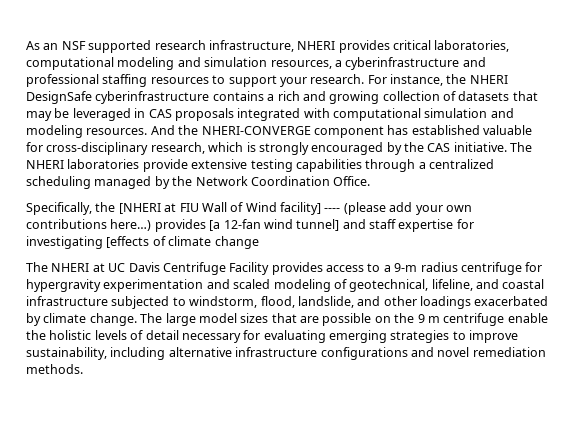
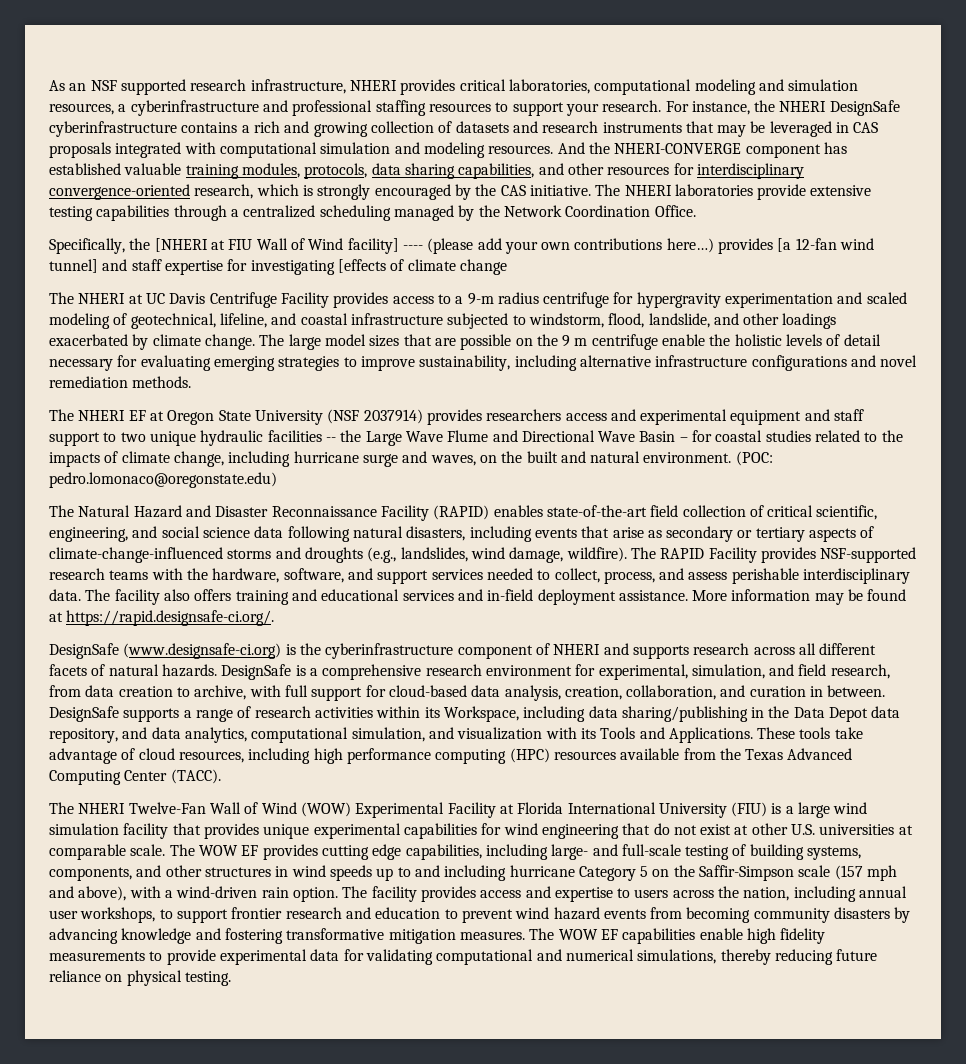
(510, 96) none -> [512,121,682,133] and research instruments
[26,142,149,155] for cross-disciplinary -> [185,163,804,179] [49,184,190,200] training modules, protocols, data sharing capabilities, and other resources for interdisciplinary convergence-oriented
(83, 369) none -> [49,409,865,425] [49,430,903,446] [49,451,773,467] [49,472,277,488] [49,505,878,521] [49,526,875,542] [49,547,917,563] [49,568,911,584] [49,589,907,605] [49,610,275,626] [49,643,877,659] [49,664,890,680] [49,685,886,701] [49,706,901,722] [49,727,863,743] [49,748,853,764] [49,769,221,785] [49,802,868,818] [49,823,913,839] [49,844,862,860] [49,865,898,881] [49,886,908,902] [49,907,911,923] [49,928,826,944] [49,949,878,965] [49,970,231,986] // The NHERI EF at Oregon State University (NSF 2037914) provides researchers access and experimental equipment and staff support to two unique hydraulic facilities -- the Large Wave Flume and Directional Wave Basin – for coastal studies related to the impacts of climate change, including hurricane surge and waves, on the built and natural environment. (POC: pedro.lomonaco@oregonstate.edu) // The Natural Hazard and Disaster Reconnaissance Facility (RAPID) enables state-of-the-art field collection of critical scientific, engineering, and social science data following natural disasters, including events that arise as secondary or tertiary aspects of climate-change-influenced storms and droughts (e.g., landslides, wind damage, wildfire). The RAPID Facility provides NSF-supported research teams with the hardware, software, and support services needed to collect, process, and assess perishable interdisciplinary data. The facility also offers training and educational services and in-field deployment assistance. More information may be found at https://rapid.designsafe-ci.org/. // DesignSafe (www.designsafe-ci.org) is the cyberinfrastructure component of NHERI and supports research across all different facets of natural hazards. DesignSafe is a comprehensive research environment for experimental, simulation, and field research, from data creation to archive, with full support for cloud-based data analysis, creation, collaboration, and curation in between. DesignSafe supports a range of research activities within its Workspace, including data sharing/publishing in the Data Depot data repository, and data analytics, computational simulation, and visualization with its Tools and Applications. These tools take advantage of cloud resources, including high performance computing (HPC) resources available from the Texas Advanced Computing Center (TACC). // The NHERI Twelve-Fan Wall of Wind (WOW) Experimental Facility at Florida International University (FIU) is a large wind simulation facility that provides unique experimental capabilities for wind engineering that do not exist at other U.S. universities at comparable scale. The WOW EF provides cutting edge capabilities, including large- and full-scale testing of building systems, components, and other structures in wind speeds up to and including hurricane Category 5 on the Saffir-Simpson scale (157 mph and above), with a wind-driven rain option. The facility provides access and expertise to users across the nation, including annual user workshops, to support frontier research and education to prevent wind hazard events from becoming community disasters by advancing knowledge and fostering transformative mitigation measures. The WOW EF capabilities enable high fidelity measurements to provide experimental data for validating computational and numerical simulations, thereby reducing future reliance on physical testing.

